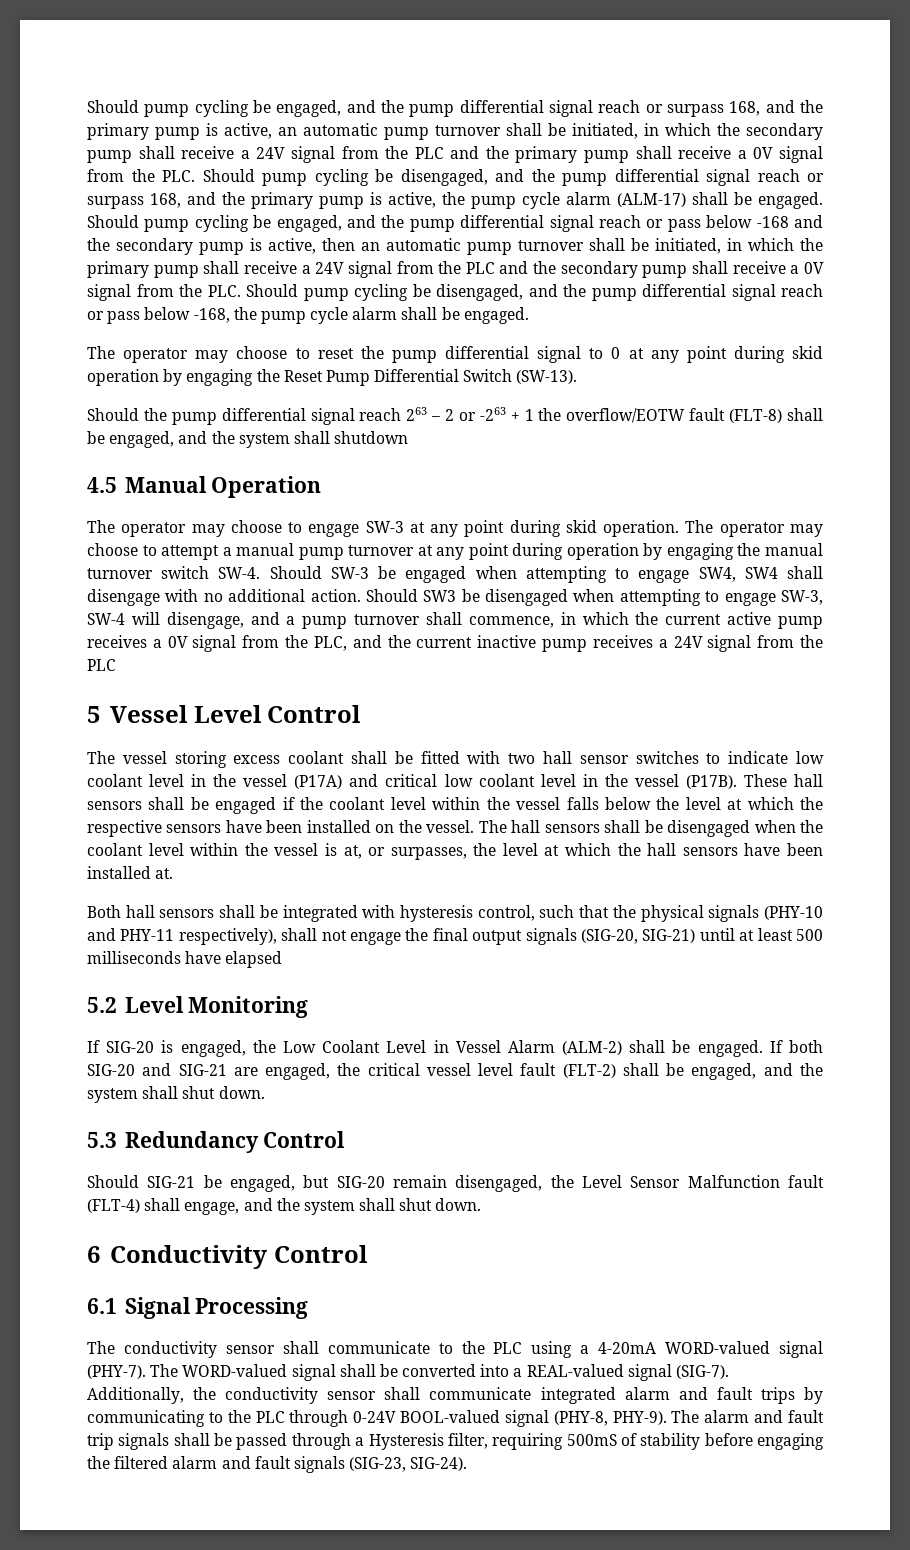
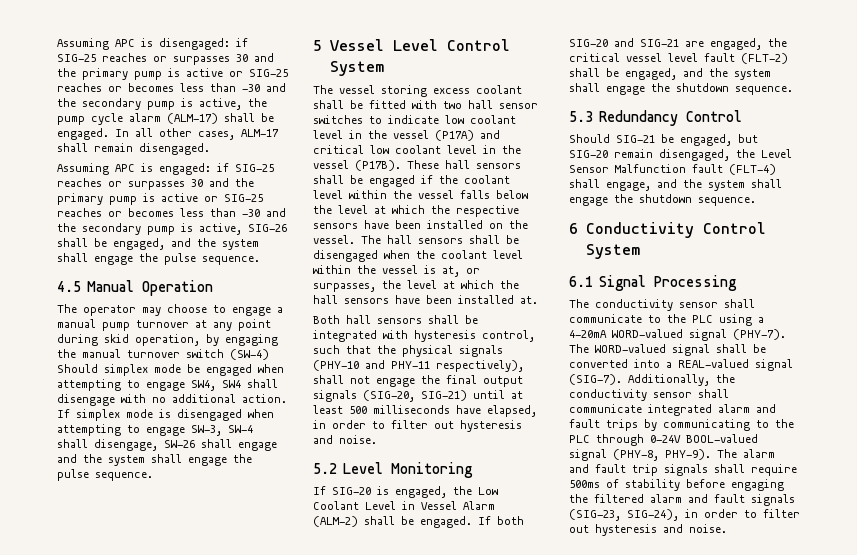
[87,100,824,117] [87,123,823,140] [87,146,824,163] [87,169,824,186] [87,192,313,209] Should pump cycling be engaged, and the pump differential signal reach or surpass 168, and the primary pump is active, an automatic pump turnover shall be initiated, in which the secondary pump shall receive a 24V signal from the PLC and the primary pump shall receive a 0V signal from the PLC. Should pump cycling be disengaged, and the pump differential signal reach or surpass 168, and the primary -> [57,38,248,50] [57,53,274,65] [57,68,288,80] [57,83,286,92] [57,98,141,110] Assuming APC is disengaged: if SIG-25 reaches or surpasses 30 and the primary pump is active or SIG-25 reaches or becomes less than -30 and the secondary
[87,215,823,232] [87,238,823,255] [87,261,824,278] [87,284,823,301] [87,307,529,324] [87,346,823,363] [87,369,578,386] [87,407,823,425] [87,431,409,448] Should pump cycling be engaged, and the pump differential signal reach or pass below -168 and the secondary pump is active, then an automatic pump turnover shall be initiated, in which the primary pump shall receive a 24V signal from the PLC and the secondary pump shall receive a 0V signal from the PLC. Should pump cycling be disengaged, and the pump differential signal reach or pass below -168, the pump cycle alarm shall be engaged. // The operator may choose to reset the pump differential signal to 0 at any point during skid operation by engaging the Reset Pump Differential Switch (SW-13). // Should the pump differential signal reach 263 – 2 or -263 + 1 the overflow/EOTW fault (FLT-8) shall be engaged, and the system shall shutdown -> [115,128,279,140] [57,143,210,155] [57,163,274,175] [57,178,254,190] [57,193,263,205] [57,208,286,217] [57,223,287,235] [57,238,259,250] [57,253,260,265] In all other cases, ALM-17 shall remain disengaged. // Assuming APC is engaged: if SIG-25 reaches or surpasses 30 and the primary pump is active or SIG-25 reaches or becomes less than -30 and the secondary pump is active, SIG-26 shall be engaged, and the system shall engage the pulse sequence.
[365,520,823,537] [87,543,220,560] SW-3 at any point during skid operation. The operator may choose to attempt -> (271, 311) none
[566,543,639,560] operation -> [104,334,200,346] skid operation,
[218,566,369,579] SW-4. Should SW-3 -> [230,349,269,360] [57,364,181,376] (SW-4) Should simplex mode
[365,589,480,602] Should SW3 be -> [57,409,171,421] If simplex mode is
[131,612,823,629] [87,635,824,652] [87,659,116,671] will disengage, and a pump turnover shall commence, in which the current active pump receives a 0V signal from the PLC, and the current inactive pump receives a 24V signal from the PLC -> [57,439,277,451] [57,454,252,466] [57,469,153,481] shall disengage, SW-26 shall engage and the system shall engage the pulse sequence.
(362, 714) none -> [330,61,385,76] System
[225,951,283,968] elapsed -> [487,405,537,417] [313,420,522,432] [313,435,377,444] elapsed, in order to filter out hysteresis and noise.
[182,1086,265,1099] shut down. -> [606,83,793,95] engage the shutdown sequence.
[399,1198,482,1211] shut down. -> [569,194,756,206] engage the shutdown sequence.
(368, 1254) none -> [586,244,641,259] System
[214,1433,617,1450] be passed through a Hysteresis filter, requiring 500mS -> [751,464,797,476] [569,480,600,488] require 500ms
[410,1457,468,1471] SIG-24). -> [627,509,800,521] [569,524,727,536] SIG-24), in order to filter out hysteresis and noise.

